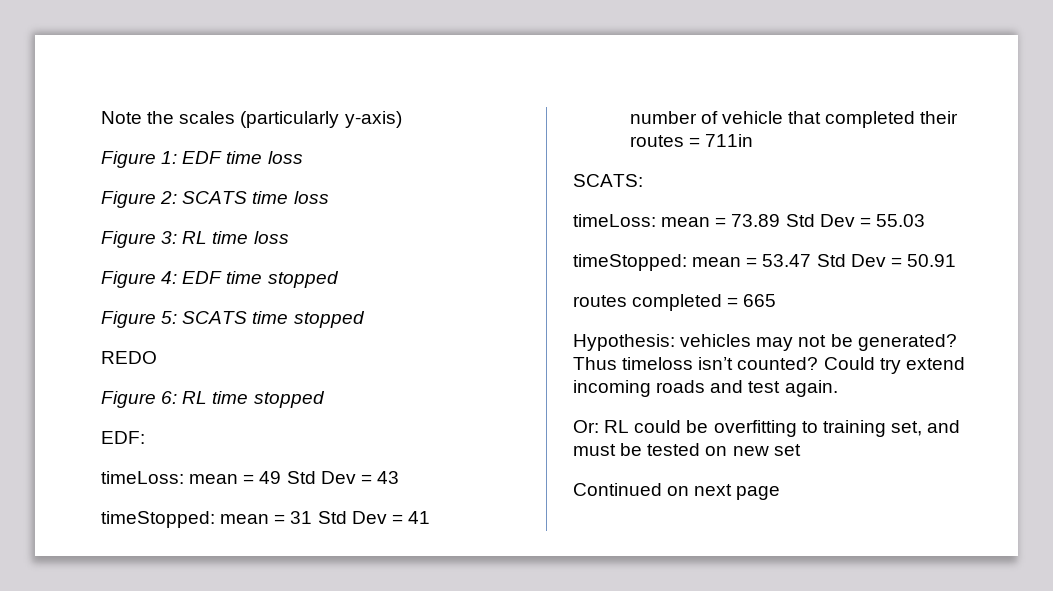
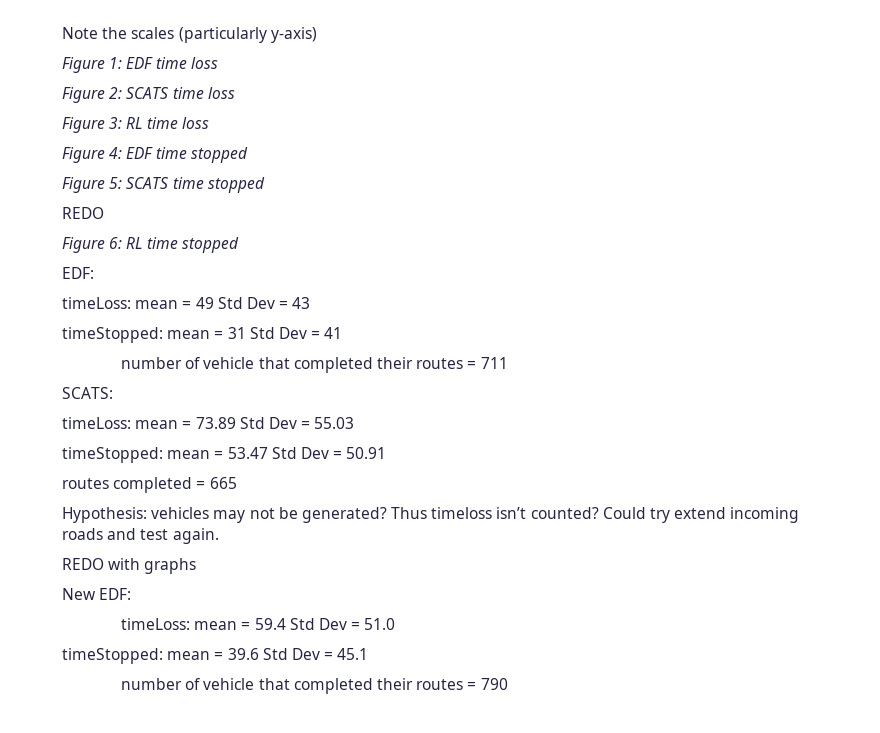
[704,134,753,147] 711in -> [480,357,508,369] 711
[573,420,961,437] [573,443,801,456] [573,483,781,500] Or: RL could be overfitting to training set, and must be tested on new set // Continued on next page -> [62,558,197,574] [62,588,132,600] [121,618,396,630] [62,648,369,664] [121,678,508,694] REDO with graphs // New EDF: // timeLoss: mean = 59.4 Std Dev = 51.0 // timeStopped: mean = 39.6 Std Dev = 45.1 // number of vehicle that completed their routes = 790

